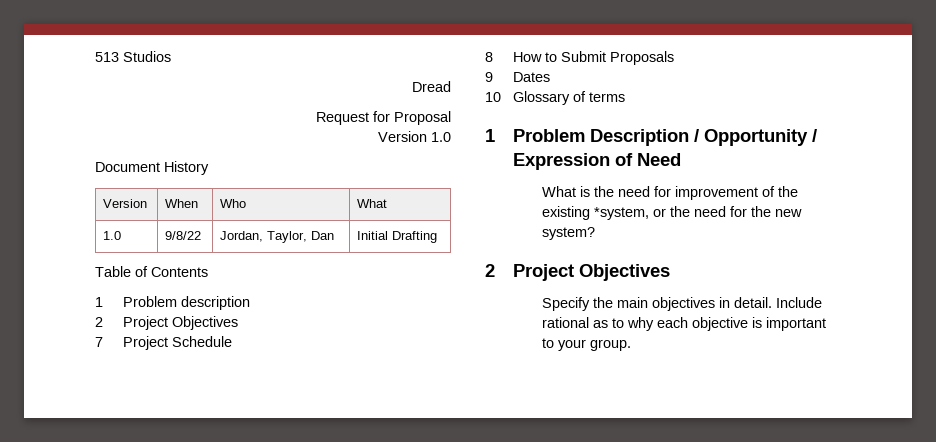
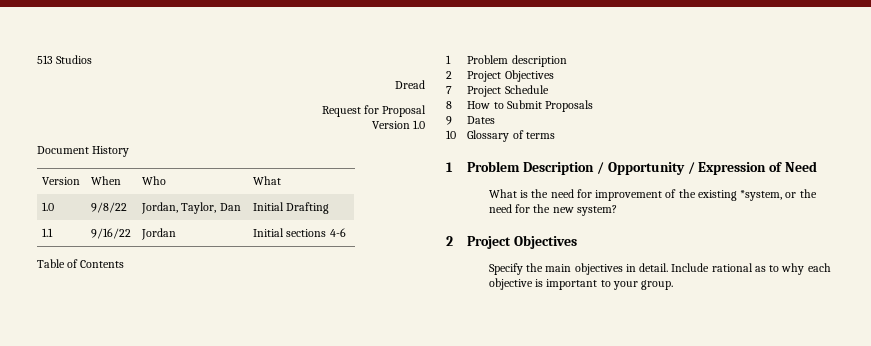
(437, 237) none -> [42,228,54,237] [91,228,132,239] [141,228,177,240] [253,228,346,237] // 1.1 | 9/16/22 | Jordan | Initial sections 4-6

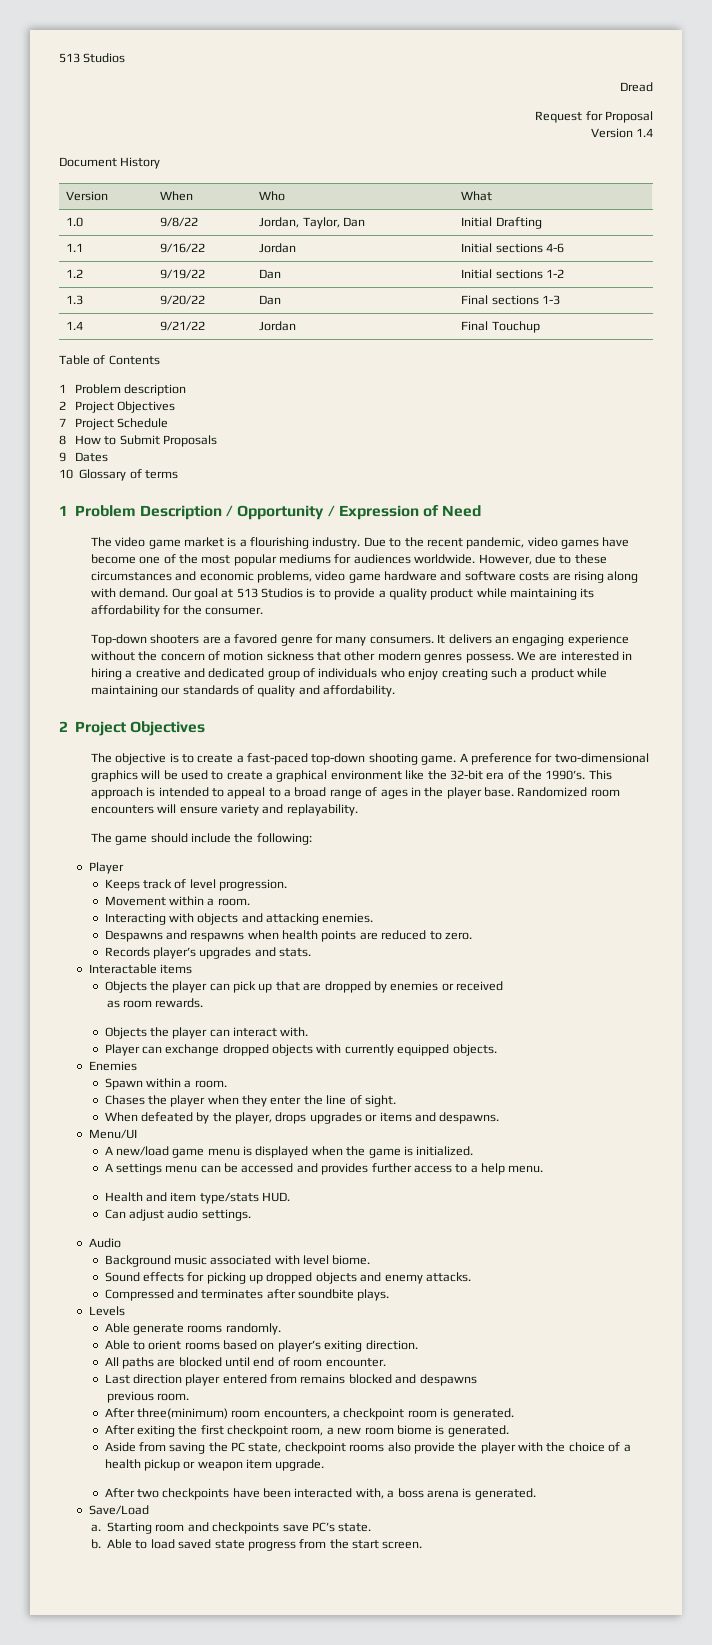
[413,120,425,129] 1.0 -> [636,128,653,137] 1.4
(346, 232) none -> [66,269,84,278] [160,269,206,279] [259,269,282,279] [461,269,564,279] [66,295,84,305] [160,295,206,305] [259,295,282,305] [461,295,560,305] [66,321,84,330] [160,321,206,331] [259,321,297,331] [461,321,540,333] // 1.2 | 9/19/22 | Dan | Initial sections 1-2 // 1.3 | 9/20/22 | Dan | Final sections 1-3 // 1.4 | 9/21/22 | Jordan | Final Touchup
[488,189,817,201] [488,204,617,216] [446,235,578,249] [488,263,831,275] [488,278,674,290] What is the need for improvement of the existing *system, or the need for the new system? // 2 Project Objectives // Specify the main objectives in detail. Include rational as to why each objective is important to your group. -> [90,537,630,549] [90,554,607,566] [90,571,639,583] [90,588,595,600] [90,605,263,617] [90,634,629,646] [90,651,633,663] [90,668,608,680] [90,685,396,697] [59,721,206,736] [90,753,649,765] [90,770,612,782] [90,787,620,799] [90,804,358,816] [90,833,312,845] [88,862,124,874] [104,879,288,891] [104,896,250,906] [104,913,374,925] [104,930,472,942] [104,947,312,959] [88,964,193,974] [104,981,504,993] [106,998,204,1008] [104,1027,309,1039] [104,1044,497,1056] [88,1061,137,1071] [104,1078,227,1090] [104,1095,396,1107] [104,1112,500,1124] [88,1129,137,1139] [104,1146,474,1158] [104,1163,544,1175] [104,1192,291,1204] [104,1209,251,1221] [88,1238,121,1248] [104,1255,371,1267] [104,1272,471,1284] [104,1289,390,1301] [88,1306,125,1316] [104,1323,281,1335] [104,1340,418,1352] [104,1357,386,1369] [104,1374,477,1386] [106,1391,190,1403] [104,1408,514,1420] [104,1425,509,1437] [104,1442,631,1454] [104,1459,325,1471] [104,1488,536,1500] [88,1505,149,1515] [90,1522,372,1534] [90,1539,423,1551] The video game market is a flourishing industry. Due to the recent pandemic, video games have become one of the most popular mediums for audiences worldwide. However, due to these circumstances and economic problems, video game hardware and software costs are rising along with demand. Our goal at 513 Studios is to provide a quality product while maintaining its affordability for the consumer. // Top-down shooters are a favored genre for many consumers. It delivers an engaging experience without the concern of motion sickness that other modern genres possess. We are interested in hiring a creative and dedicated group of individuals who enjoy creating such a product while maintaining our standards of quality and affordability. // 2 Project Objectives // The objective is to create a fast-paced top-down shooting game. A preference for two-dimensional graphics will be used to create a graphical environment like the 32-bit era of the 1990’s. This approach is intended to appeal to a broad range of ages in the player base. Randomized room encounters will ensure variety and replayability. // The game should include the following: // Player // Keeps track of level progression. // Movement within a room. // Interacting with objects and attacking enemies. // Despawns and respawns when health points are reduced to zero. // Records player’s upgrades and stats. // Interactable items // Objects the player can pick up that are dropped by enemies or received // as room rewards. // Objects the player can interact with. // Player can exchange dropped objects with currently equipped objects. // Enemies // Spawn within a room. // Chases the player when they enter the line of sight. // When defeated by the player, drops upgrades or items and despawns. // Menu/UI // A new/load game menu is displayed when the game is initialized. // A settings menu can be accessed and provides further access to a help menu. // Health and item type/stats HUD. // Can adjust audio settings. // Audio // Background music associated with level biome. // Sound effects for picking up dropped objects and enemy attacks. // Compressed and terminates after soundbite plays. // Levels // Able generate rooms randomly. // Able to orient rooms based on player’s exiting direction. // All paths are blocked until end of room encounter. // Last direction player entered from remains blocked and despawns // previous room. // After three(minimum) room encounters, a checkpoint room is generated. // After exiting the first checkpoint room, a new room biome is generated. // Aside from saving the PC state, checkpoint rooms also provide the player with the choice of a health pickup or weapon item upgrade. // After two checkpoints have been interacted with, a boss arena is generated. // Save/Load // a. Starting room and checkpoints save PC’s state. // b. Able to load saved state progress from the start screen.

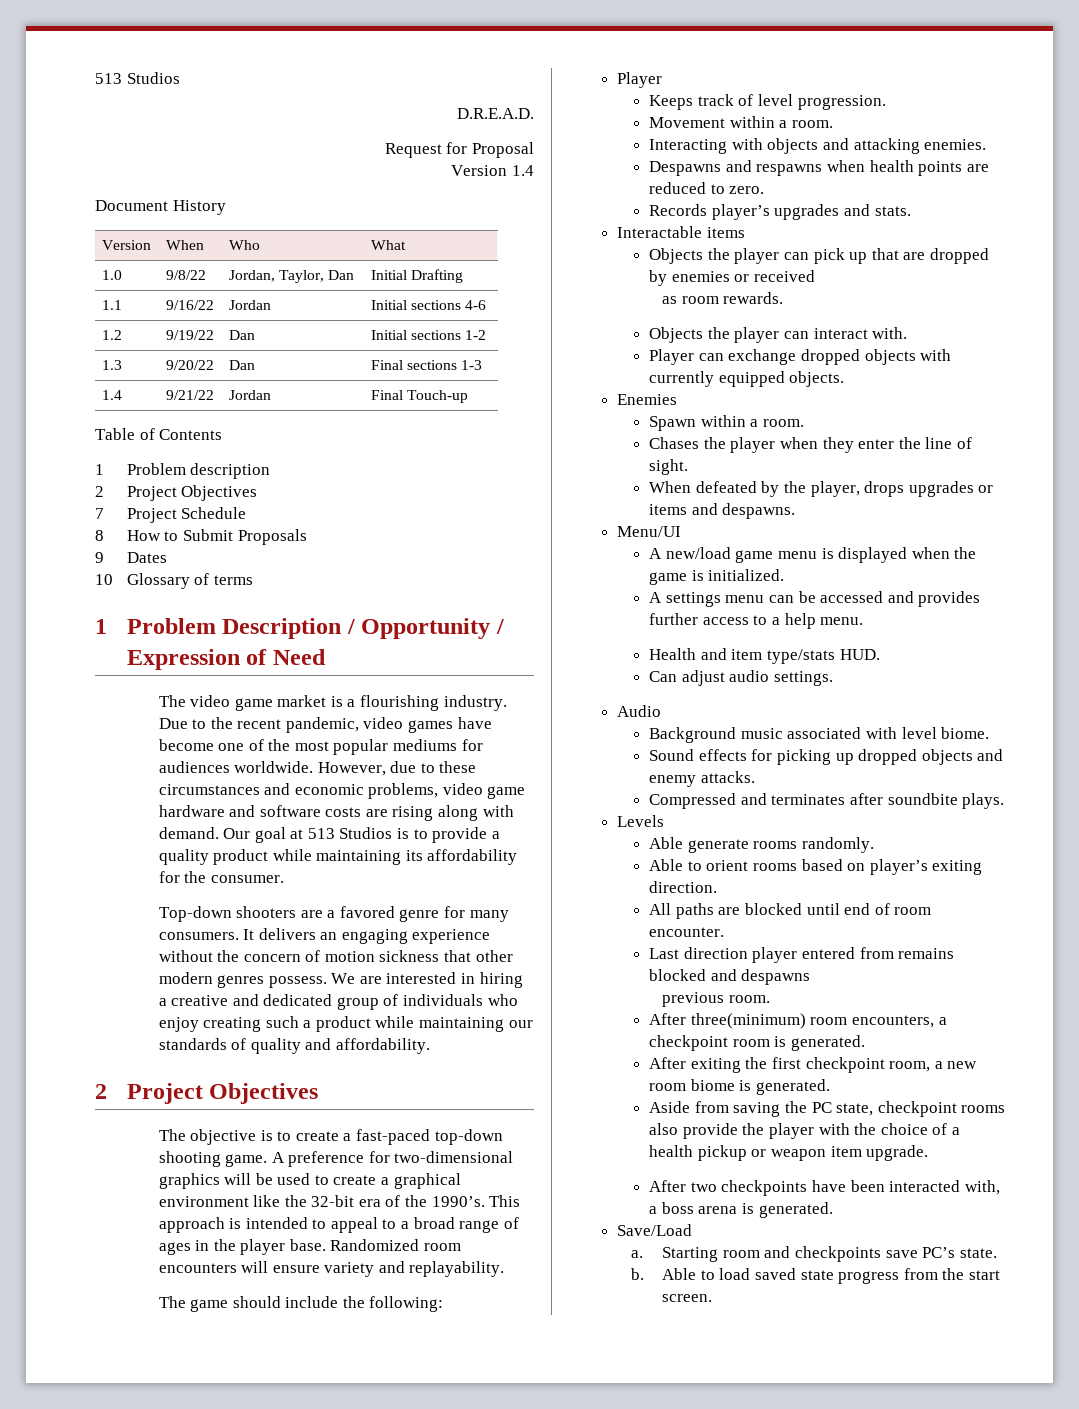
[620,82,653,92] Dread -> [457,108,534,119] D.R.E.A.D.
[491,321,540,333] Touchup -> [407,390,469,403] Touch-up

